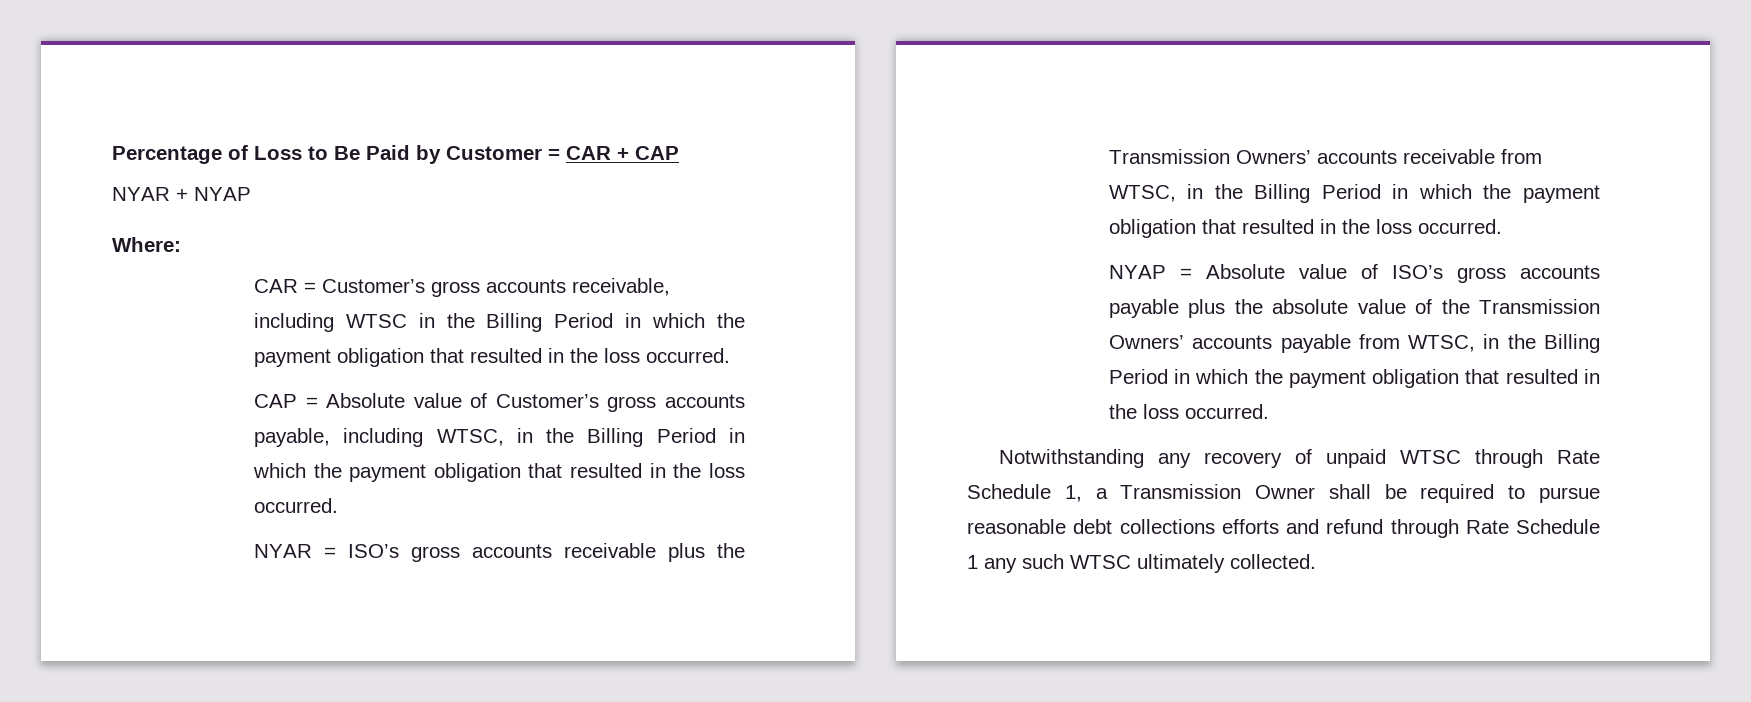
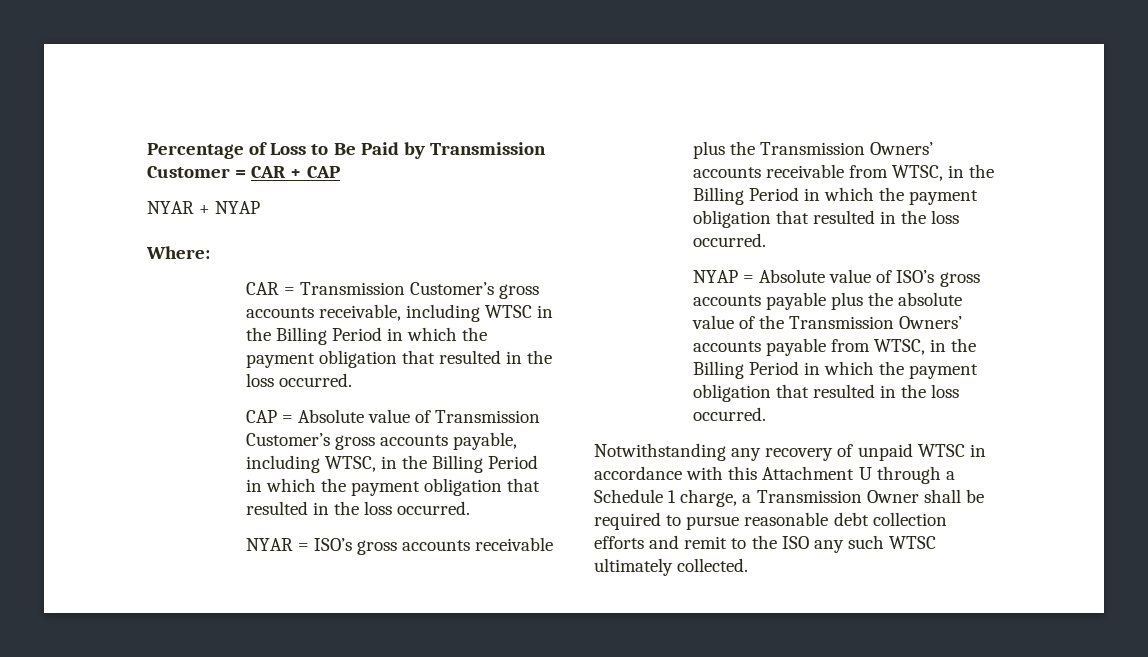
(441, 154) none -> [429,142,546,155] Transmission
(316, 287) none -> [300,282,406,295] Transmission
(488, 400) none -> [435,410,541,423] Transmission
[1474,449,1600,468] [967,484,1082,502] through Rate Schedule 1, -> [969,444,986,457] [594,466,955,484] [594,489,738,507] in accordance with this Attachment U through a Schedule 1 charge,
[1119,519,1215,534] collections -> [872,512,947,526] collection
[1326,519,1600,538] [967,555,978,569] refund through Rate Schedule 1 -> [684,535,809,549] remit to the ISO

